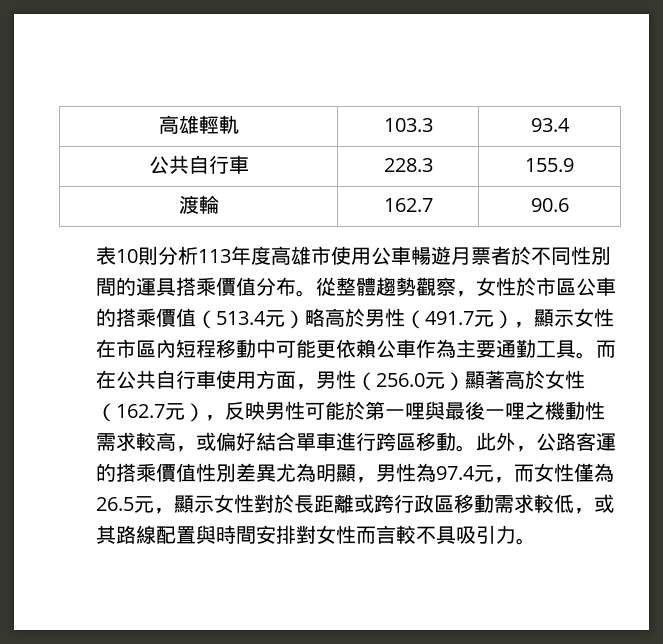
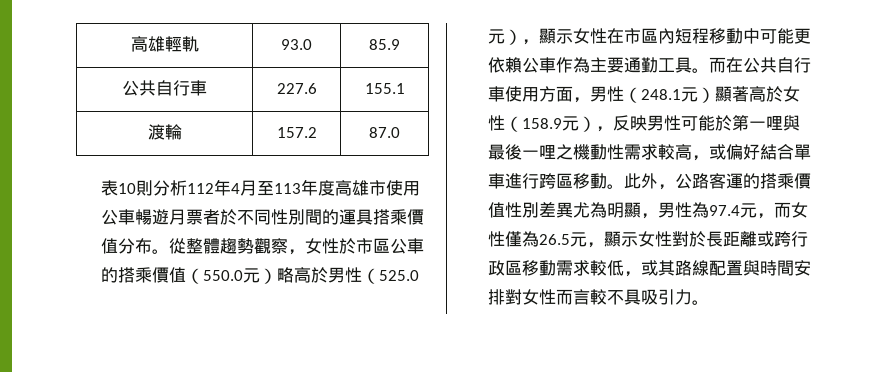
[383,118,433,132] [530,118,570,132] 103.3 | 93.4 -> [281,39,312,50] [369,39,400,50] 93.0 | 85.9
[383,158,433,172] [525,158,574,172] 228.3 | 155.9 -> [276,83,317,94] [364,83,405,94] 227.6 | 155.1
[383,198,433,212] [530,198,569,212] 162.7 | 90.6 -> [276,127,317,138] [369,127,400,138] 157.2 | 87.0
(199, 255) none -> [186,179,274,196] 112年4月至
[216,311,267,325] 513.4 -> [202,270,243,281] 550.0
[425,311,475,325] 491.7 -> [378,270,419,281] 525.0
[376,373,426,387] 256.0 -> [640,89,681,100] 248.1
[116,404,166,418] 162.7 -> [521,118,562,129] 158.9

